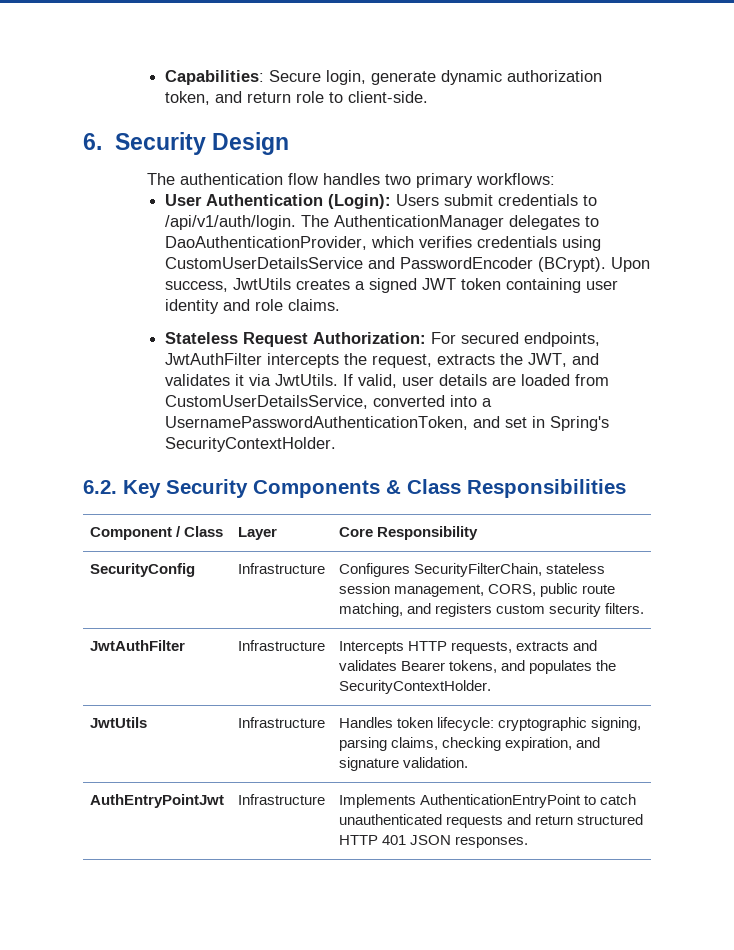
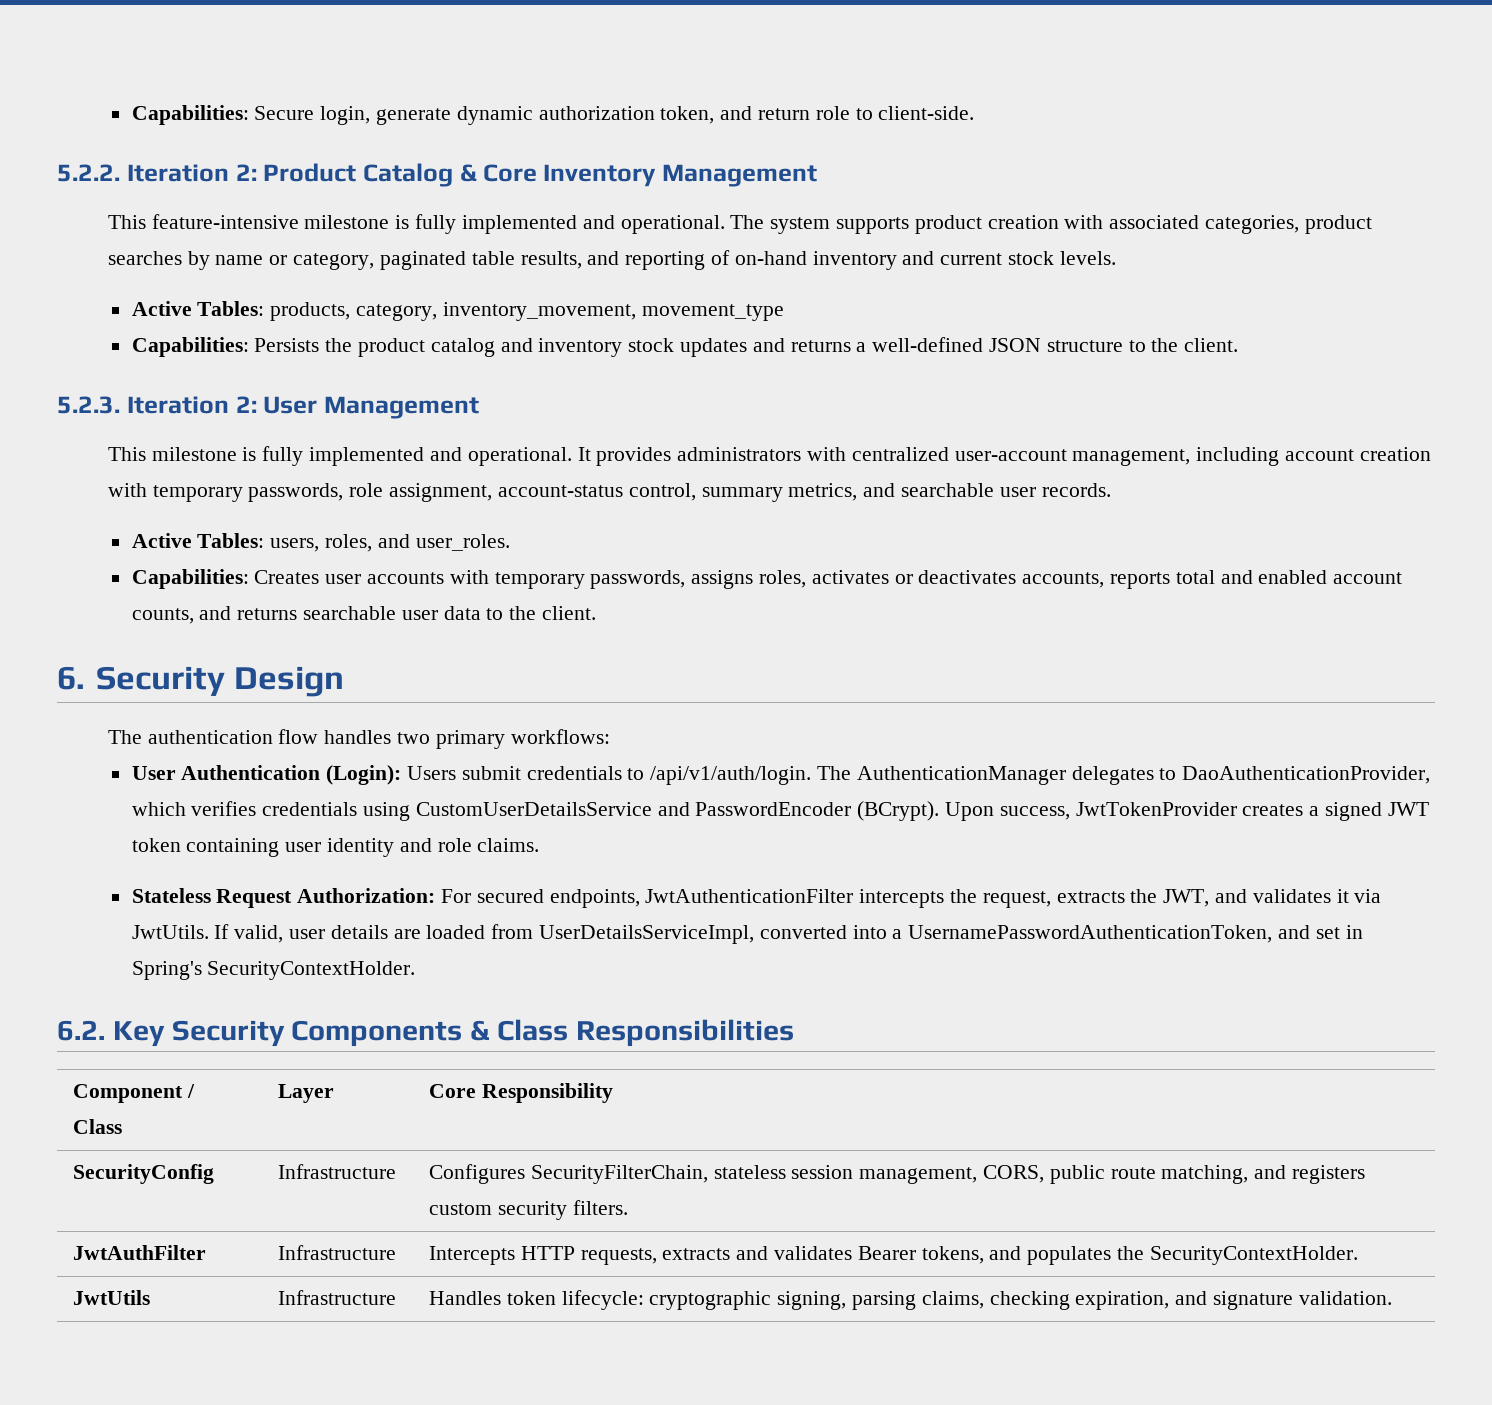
(429, 97) none -> [57,163,817,187] [107,214,1372,234] [107,250,1116,270] [131,301,784,321] [131,337,1239,357] [57,396,479,419] [107,446,1431,466] [107,483,1111,502] [131,533,510,552] [131,569,1403,589] [131,606,596,624] // 5.2.2. Iteration 2: Product Catalog & Core Inventory Management // This feature-intensive milestone is fully implemented and operational. The system supports product creation with associated categories, product searches by name or category, paginated table results, and reporting of on-hand inventory and current stock levels. // Active Tables: products, category, inventory_movement, movement_type // Capabilities: Persists the product catalog and inventory stock updates and returns a well-defined JSON structure to the client. // 5.2.3. Iteration 2: User Management // This milestone is fully implemented and operational. It provides administrators with centralized user-account management, including account creation with temporary passwords, role assignment, account-status control, summary metrics, and searchable user records. // Active Tables: users, roles, and user_roles. // Capabilities: Creates user accounts with temporary passwords, assigns roles, activates or deactivates accounts, reports total and enabled account counts, and returns searchable user data to the client.
[233,278,292,290] JwtUtils -> [1075,802,1237,816] JwtTokenProvider
[165,353,263,365] JwtAuthFilter -> [645,889,854,903] JwtAuthenticationFilter
[165,395,369,409] CustomUserDetailsService, -> [538,925,754,944] UserDetailsServiceImpl,
[89,794,224,808] [237,794,325,805] [338,794,636,808] [338,814,643,828] [338,835,528,848] // AuthEntryPointJwt | Infrastructure | Implements AuthenticationEntryPoint to catch unauthenticated requests and return structured HTTP 401 JSON responses. -> (1392, 1298) none

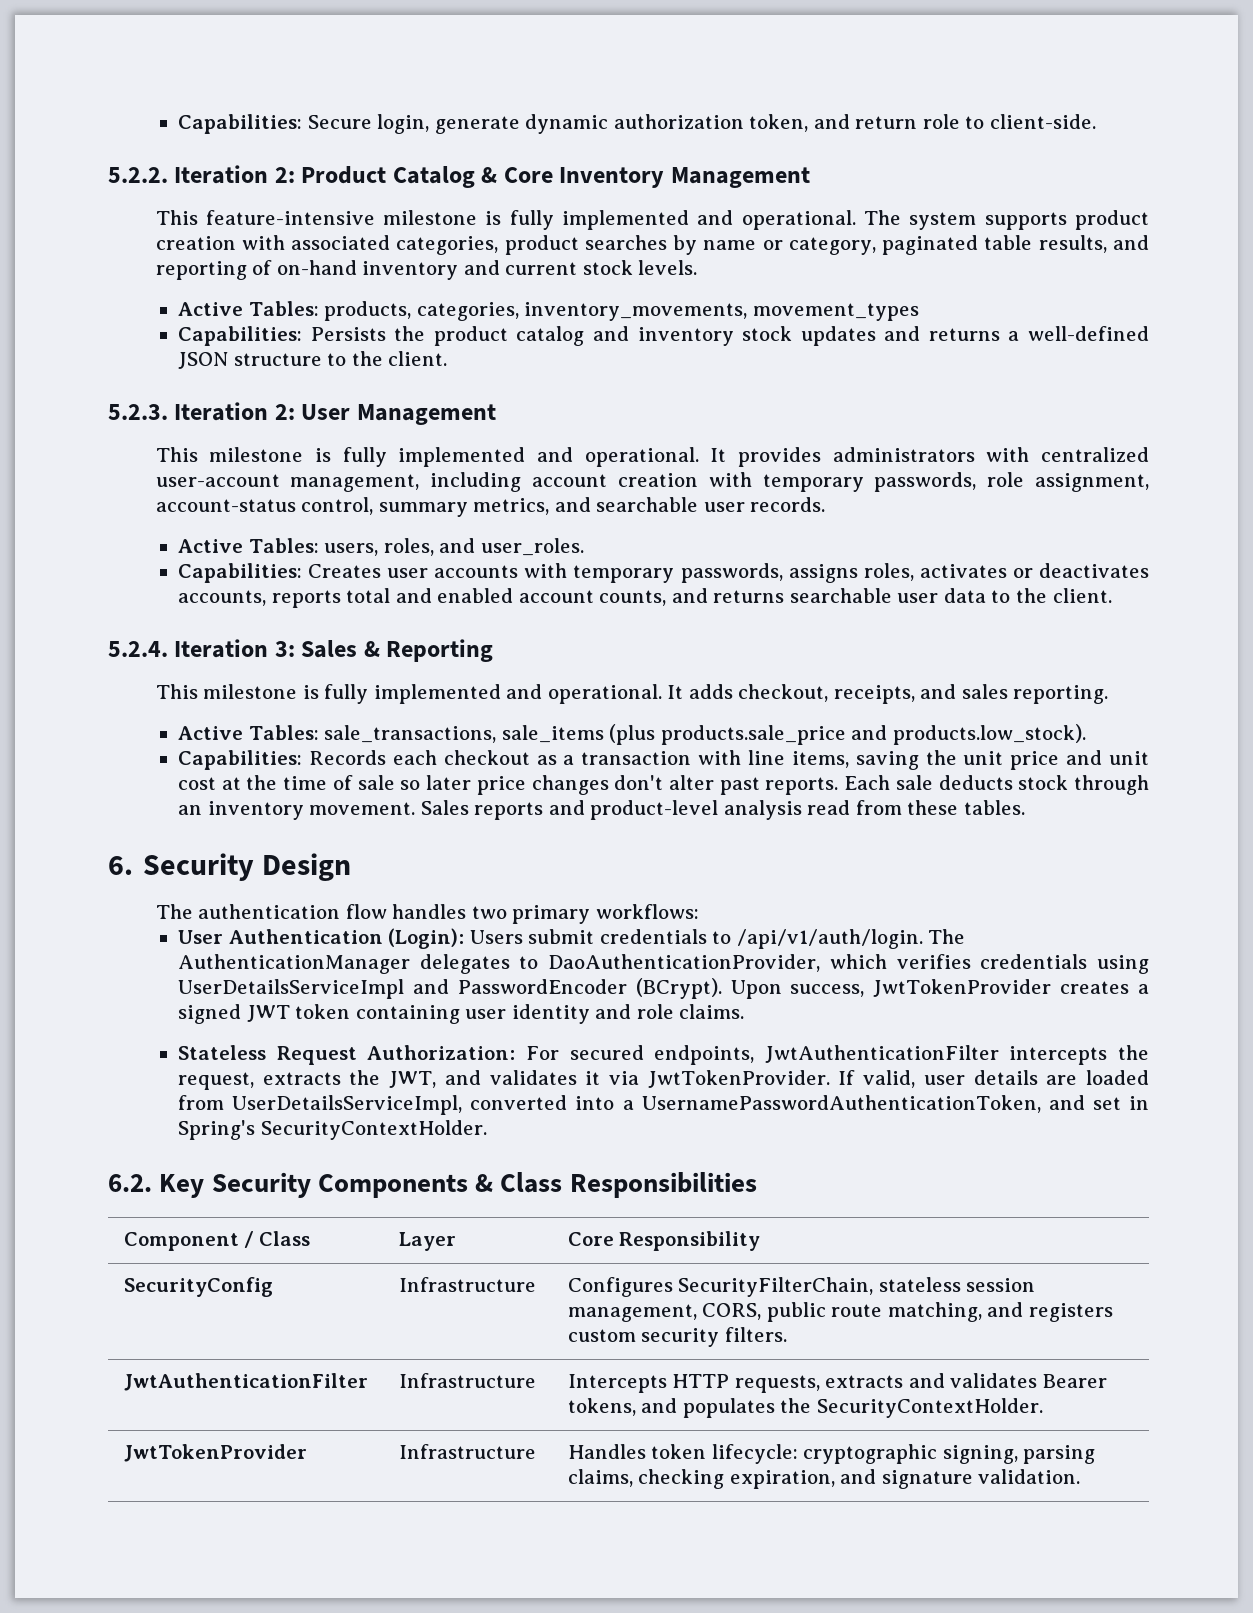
[355,302,784,321] category, inventory_movement, movement_type -> [416,302,919,321] categories, inventory_movements, movement_types
(596, 613) none -> [108,639,494,662] [155,684,1109,704] [178,724,1086,745] [178,750,1149,770] [178,775,1150,795] [178,800,1025,820] // 5.2.4. Iteration 3: Sales & Reporting // This milestone is fully implemented and operational. It adds checkout, receipts, and sales reporting. // Active Tables: sale_transactions, sale_items (plus products.sale_price and products.low_stock). // Capabilities: Records each checkout as a transaction with line items, saving the unit price and unit cost at the time of sale so later price changes don't alter past reports. Each sale deducts stock through an inventory movement. Sales reports and product-level analysis read from these tables.
[415,802,652,816] CustomUserDetailsService -> [178,979,405,999] UserDetailsServiceImpl
[131,925,209,939] JwtUtils. -> [647,1070,830,1088] JwtTokenProvider.
[73,1245,207,1260] JwtAuthFilter -> [123,1373,368,1391] JwtAuthenticationFilter
[73,1290,151,1305] JwtUtils -> [123,1444,308,1462] JwtTokenProvider

